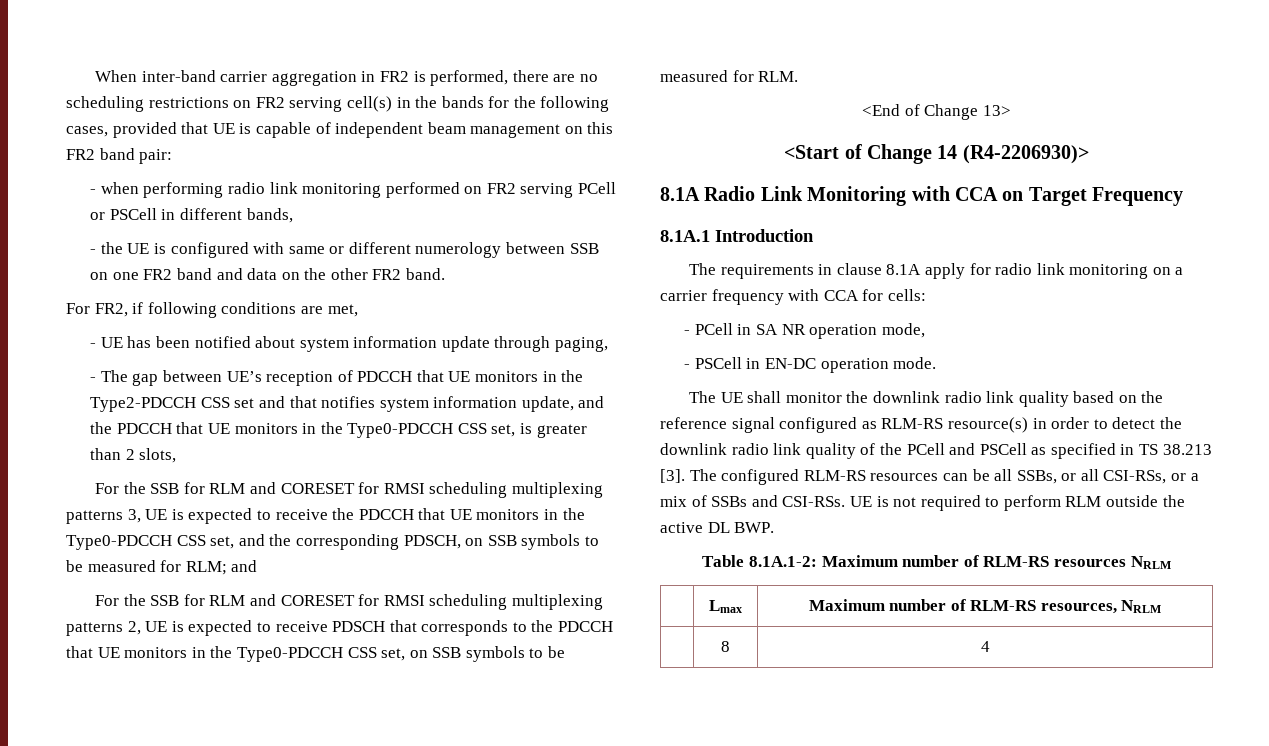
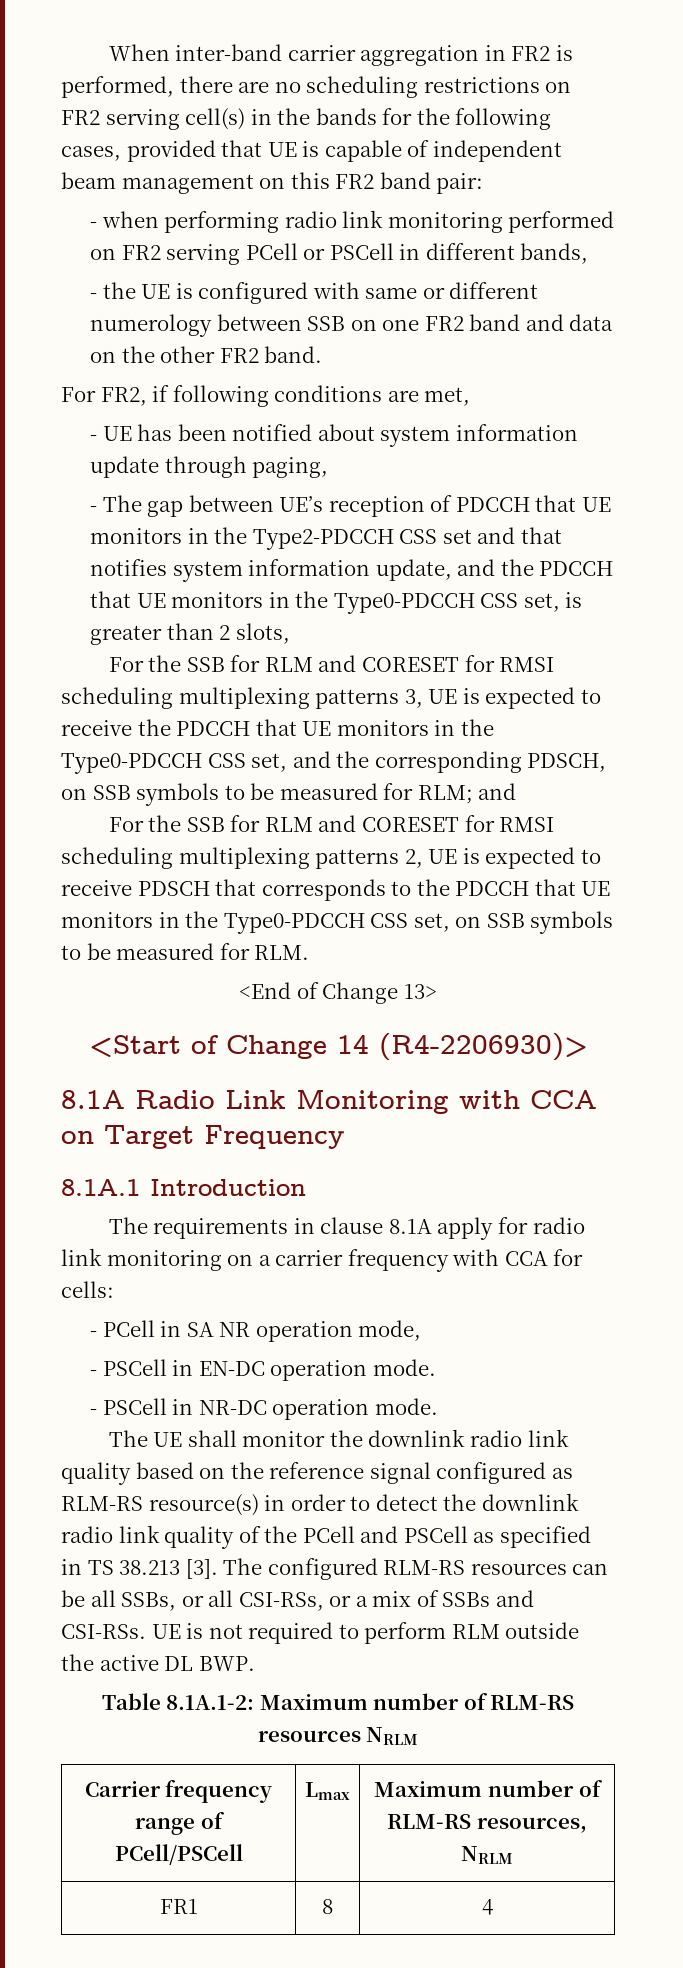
(937, 363) none -> [89,1398,438,1420] // - PSCell in NR-DC operation mode.
(1171, 562) none -> [84,1780,273,1803] [135,1812,225,1835] [114,1844,243,1865] Carrier frequency range of PCell/PSCell
(1162, 606) none -> [159,1899,198,1914] FR1

